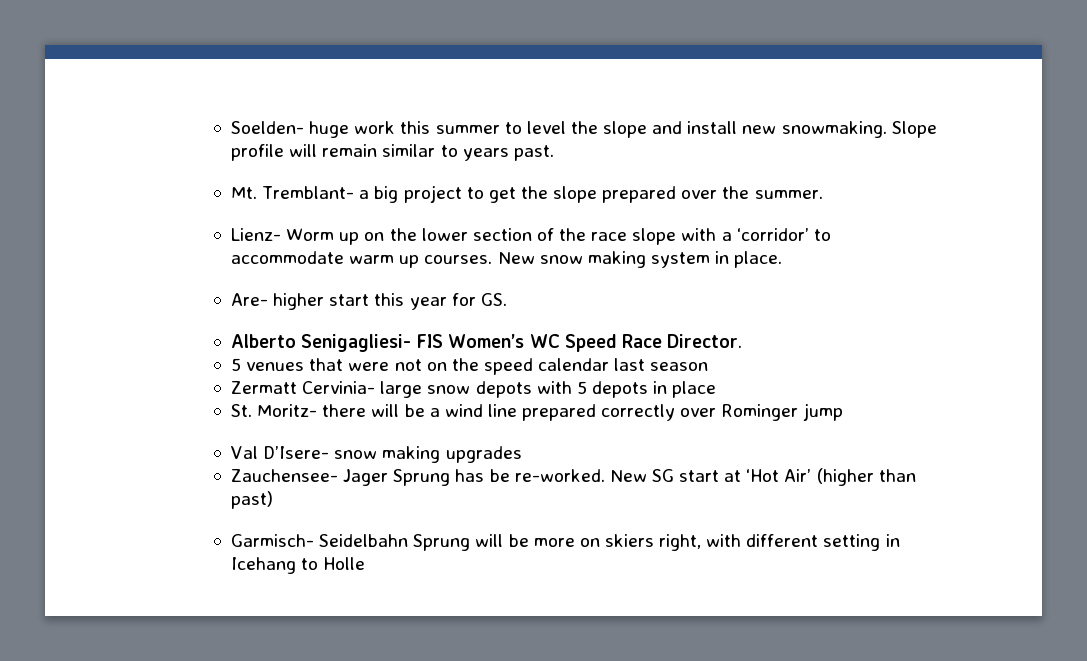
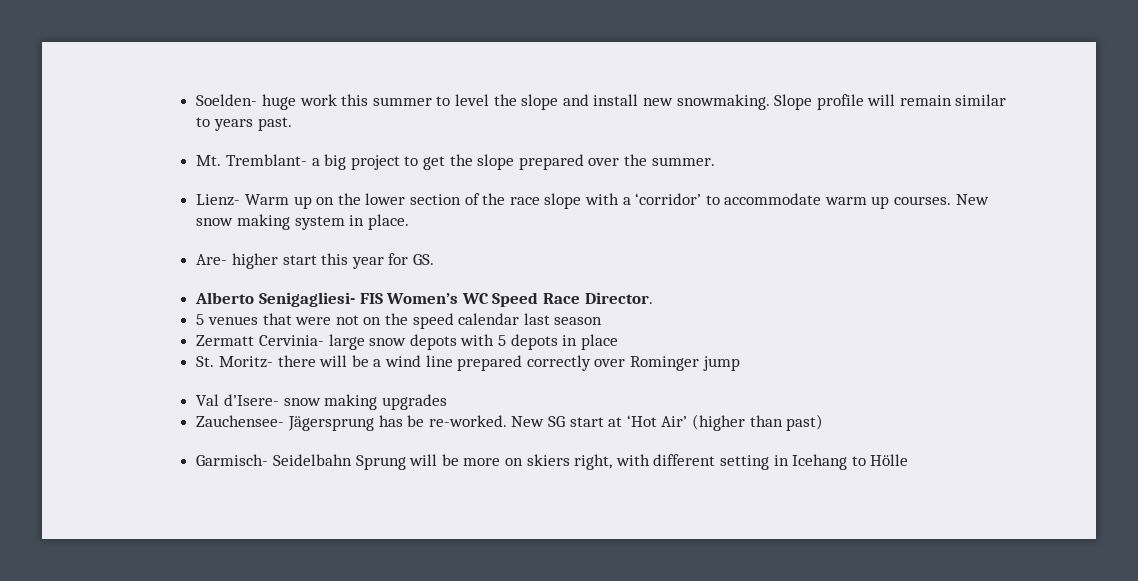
[286,228,335,241] Worm -> [245,194,290,205] Warm
[263,446,330,459] D’Isere- -> [224,394,280,406] d’Isere-
[343,469,451,486] Jager Sprung -> [288,416,375,431] Jägersprung
[323,557,366,570] Holle -> [870,454,909,466] Hölle

